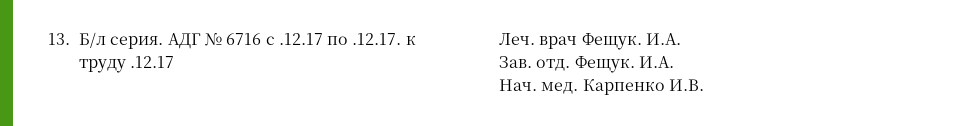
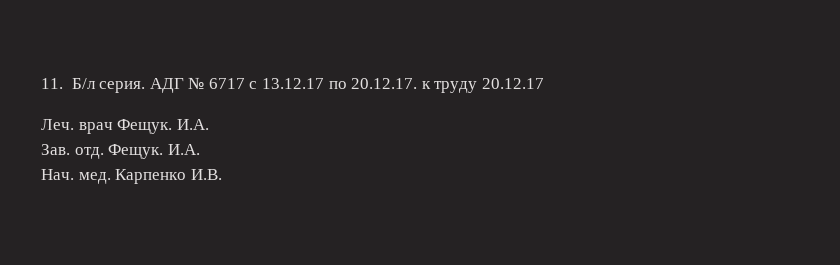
[48,33,70,45] 13. -> [41,78,63,89] 11.
[226,33,402,45] 6716 с .12.17 по .12.17. -> [208,78,418,89] 6717 с 13.12.17 по 20.12.17.
[130,56,175,68] .12.17 -> [481,78,544,89] 20.12.17

